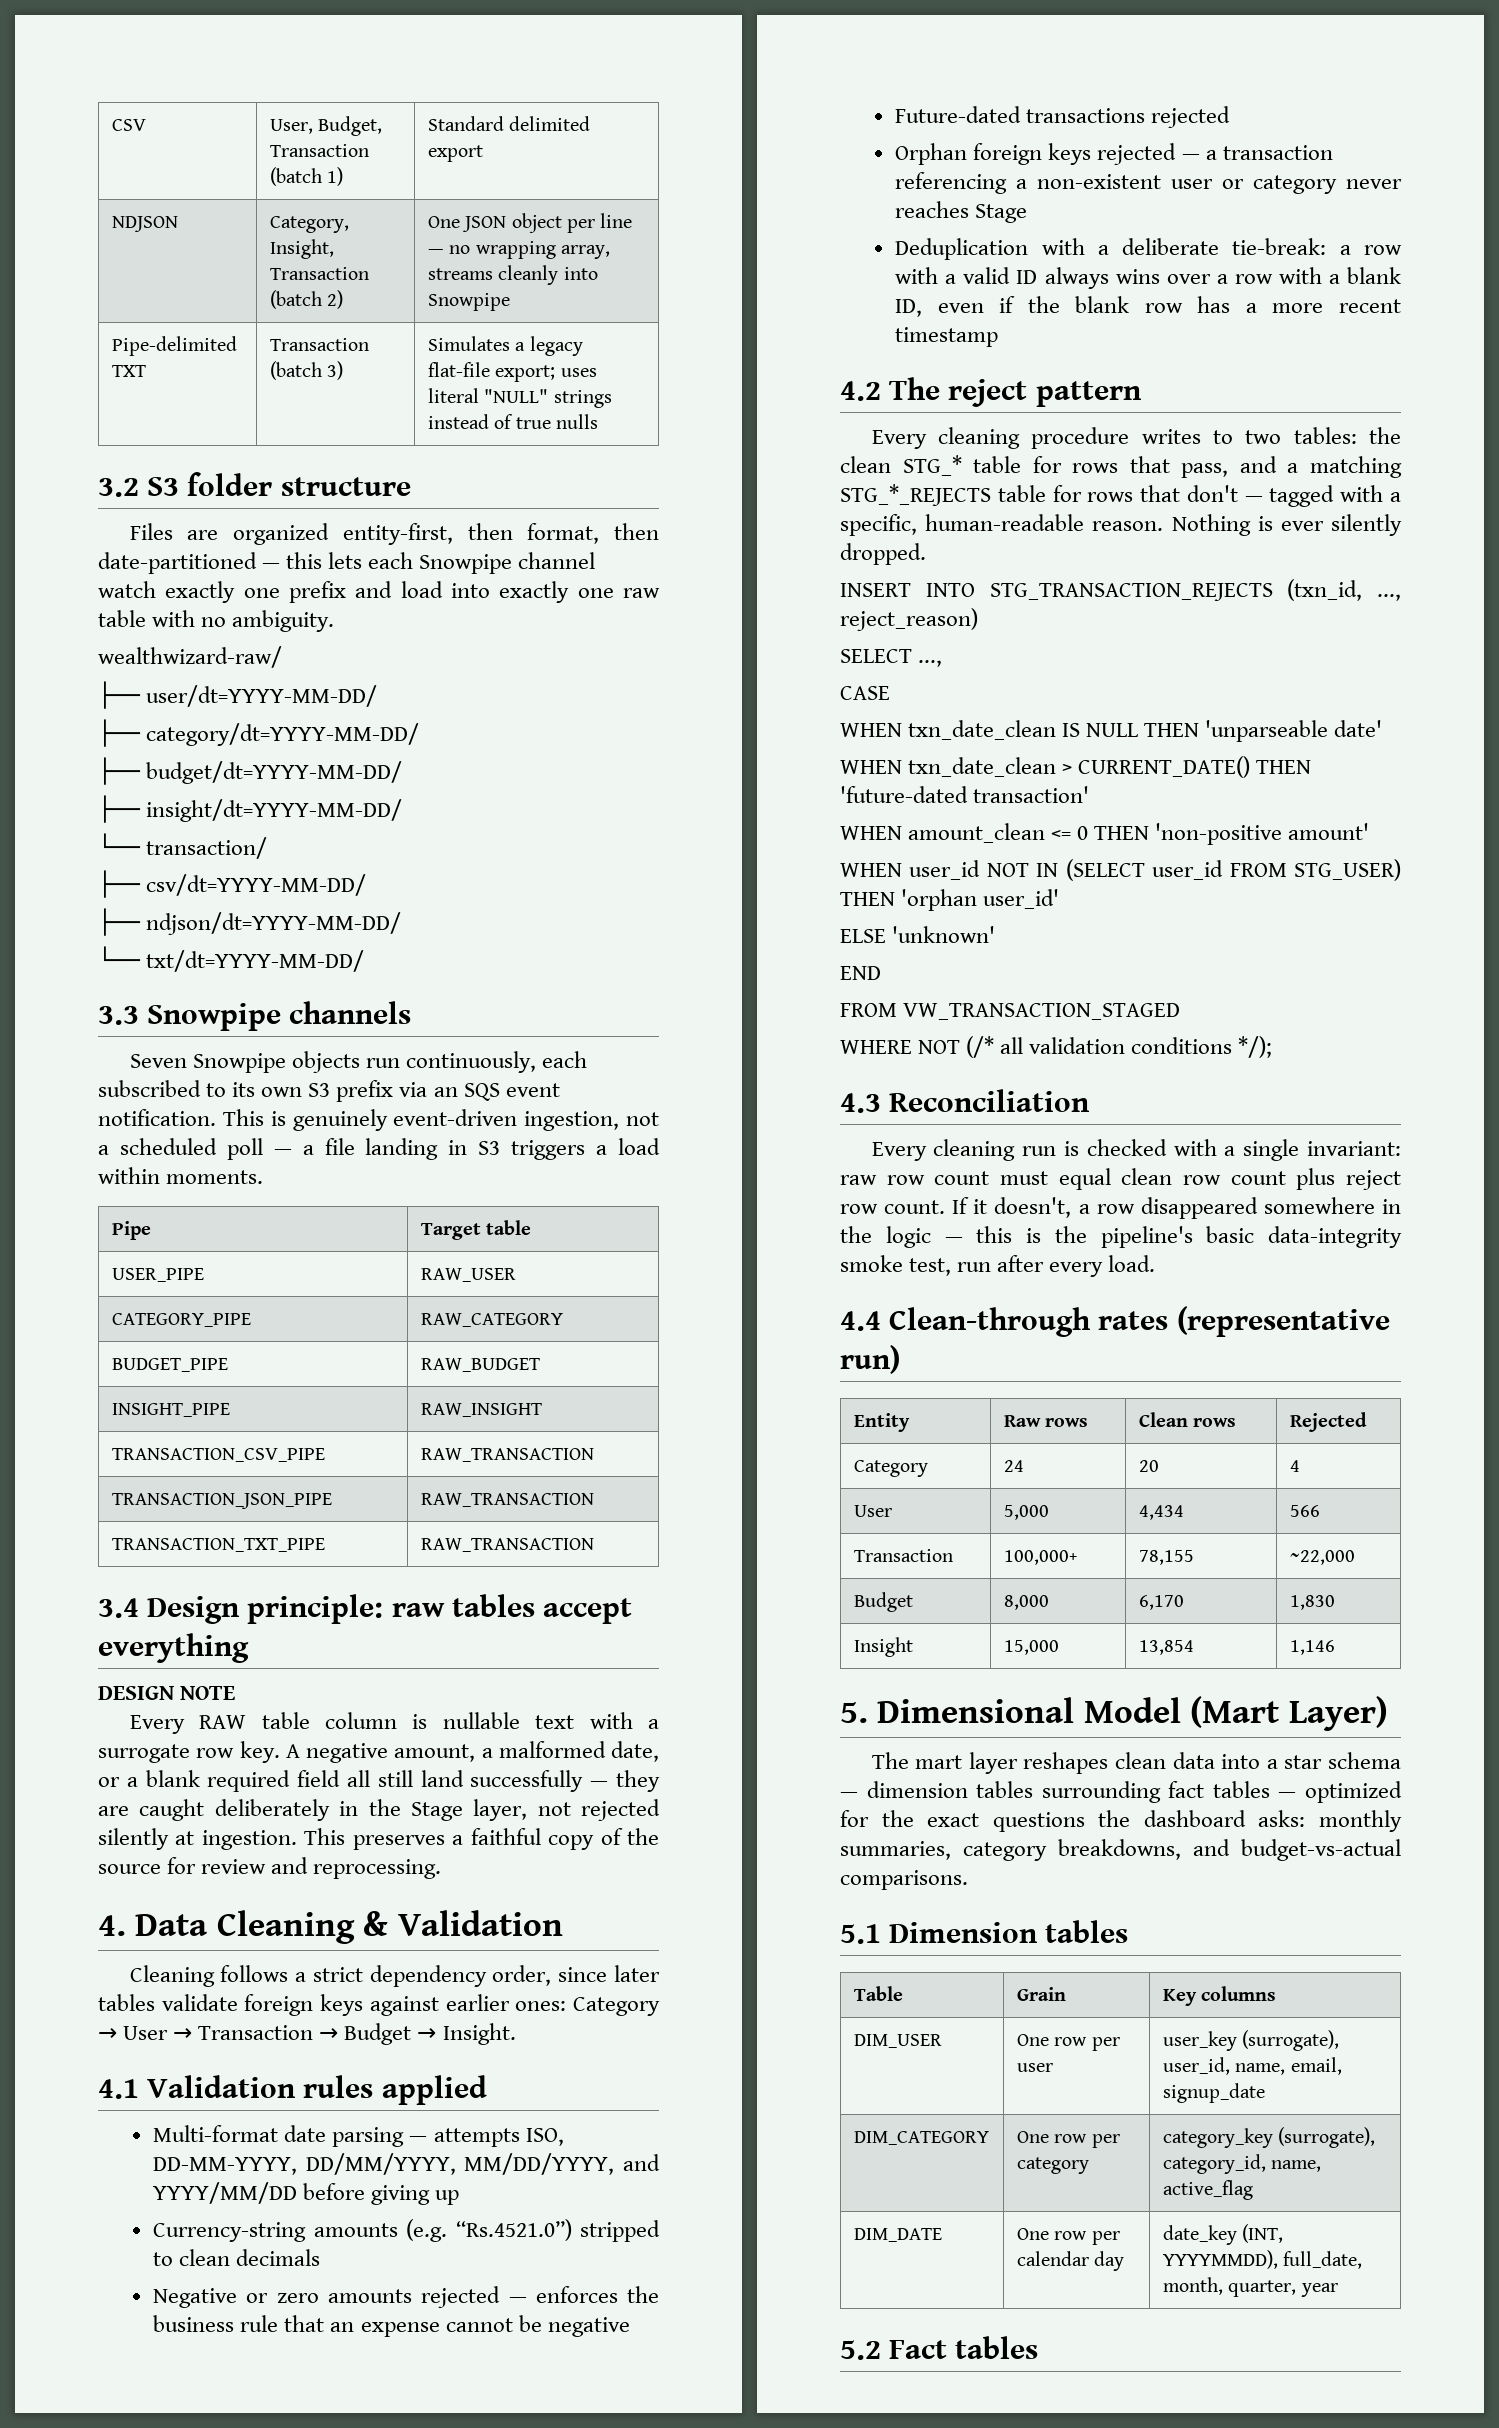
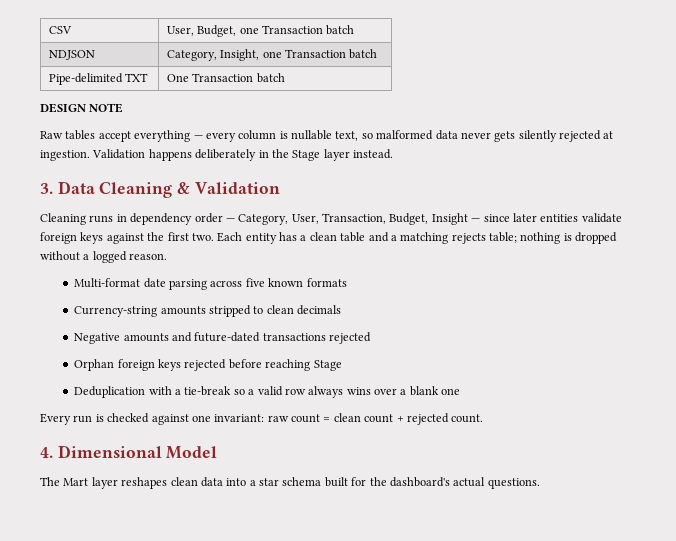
[269,144,369,157] [269,167,344,186] [427,116,591,131] [427,145,483,162] [111,216,178,232] [269,216,349,233] [269,239,334,259] [269,267,369,280] [269,290,344,309] [427,213,633,233] [427,241,611,259] [427,265,598,285] [427,293,510,311] [111,336,237,356] [111,365,146,377] [269,338,369,351] [269,361,344,380] [427,336,583,356] [427,362,597,382] [427,388,612,408] [427,414,599,429] [98,472,411,497] [129,523,659,545] [98,552,596,574] [98,581,660,603] [98,610,335,632] [98,646,282,668] [98,681,378,709] [98,719,420,747] [98,757,403,785] [98,795,403,823] [98,833,268,859] [98,870,367,898] [98,908,402,936] [98,946,365,972] [98,1001,412,1031] [129,1051,588,1073] [98,1080,560,1102] [98,1109,659,1131] [98,1138,661,1160] [98,1167,264,1184] [111,1221,151,1240] [420,1220,532,1240] [111,1268,204,1282] [420,1268,516,1282] [111,1313,251,1327] [420,1313,563,1327] [111,1358,228,1372] [420,1358,540,1372] [111,1403,230,1417] [420,1403,542,1417] [111,1448,325,1462] [420,1448,594,1462] [111,1493,332,1509] [420,1493,594,1507] [111,1538,325,1552] [420,1538,594,1552] [98,1594,633,1624] [98,1633,249,1663] [98,1686,236,1700] [129,1712,659,1734] [98,1741,659,1763] [98,1770,660,1792] [98,1799,660,1821] [98,1828,659,1850] [98,1857,442,1879] [98,1915,126,1936] Transaction (batch 1) | Standard delimited export // NDJSON | Category, Insight, Transaction (batch 2) | One JSON object per line — no wrapping array, streams cleanly into Snowpipe // Pipe-delimited TXT | Transaction (batch 3) | Simulates a legacy flat-file export; uses literal "NULL" strings instead of true nulls // 3.2 S3 folder structure // Files are organized entity-first, then format, then date-partitioned — this lets each Snowpipe channel watch exactly one prefix and load into exactly one raw table with no ambiguity. // wealthwizard-raw/ // ├── user/dt=YYYY-MM-DD/ // ├── category/dt=YYYY-MM-DD/ // ├── budget/dt=YYYY-MM-DD/ // ├── insight/dt=YYYY-MM-DD/ // └── transaction/ // ├── csv/dt=YYYY-MM-DD/ // ├── ndjson/dt=YYYY-MM-DD/ // └── txt/dt=YYYY-MM-DD/ // 3.3 Snowpipe channels // Seven Snowpipe objects run continuously, each subscribed to its own S3 prefix via an SQS event notification. This is genuinely event-driven ingestion, not a scheduled poll — a file landing in S3 triggers a load within moments. // Pipe | Target table // USER_PIPE | RAW_USER // CATEGORY_PIPE | RAW_CATEGORY // BUDGET_PIPE | RAW_BUDGET // INSIGHT_PIPE | RAW_INSIGHT // TRANSACTION_CSV_PIPE | RAW_TRANSACTION // TRANSACTION_JSON_PIPE | RAW_TRANSACTION // TRANSACTION_TXT_PIPE | RAW_TRANSACTION // 3.4 Design principle: raw tables accept everything // DESIGN NOTE // Every RAW table column is nullable text with a surrogate row key. A negative amount, a malformed date, or a blank required field all still land successfully — they are caught deliberately in the Stage layer, not rejected silently at ingestion. This preserves a faithful copy of the source for review and reprocessing. // 4. -> [239,25,355,35] [48,50,95,60] [166,49,378,61] [48,73,149,85] [166,73,285,83] [40,103,124,113] [40,130,614,142] [40,149,393,161] [40,183,53,194] one Transaction batch // NDJSON | Category, Insight, one Transaction batch // Pipe-delimited TXT | One Transaction batch // DESIGN NOTE // Raw tables accept everything — every column is nullable text, so malformed data never gets silently rejected at ingestion. Validation happens deliberately in the Stage layer instead. // 3.
[220,1965,552,1987] follows a strict dependency order, -> [89,213,481,225] runs in dependency order — Category, User, Transaction, Budget, Insight —
[98,1994,155,2011] tables -> [540,214,579,222] entities
[445,1994,660,2016] [98,2023,516,2045] [98,2075,487,2105] [153,2125,564,2147] [153,2153,660,2175] [153,2182,460,2205] earlier ones: Category → User → Transaction → Budget → Insight. // 4.1 Validation rules applied // Multi-format date parsing — attempts ISO, DD-MM-YYYY, DD/MM/YYYY, MM/DD/YYYY, and YYYY/MM/DD before giving up -> [147,232,618,244] [40,251,168,263] [74,278,347,290] the first two. Each entity has a clean table and a matching rejects table; nothing is dropped without a logged reason. // Multi-format date parsing across five known formats
[406,2219,572,2242] (e.g. “Rs.4521.0”) -> (206, 310) none
[246,2286,659,2308] [153,2315,630,2337] [895,106,1022,123] or zero amounts rejected — enforces the business rule that an expense cannot be negative // Future-dated -> [123,332,261,342] amounts and future-dated
[1181,145,1333,160] [895,172,1402,194] [895,201,970,218] — a transaction referencing a non-existent user or category never reaches -> [228,359,311,371] before reaching
[1122,238,1402,255] [895,267,939,284] deliberate tie-break: a row with -> [184,386,245,396] tie-break so
[1016,270,1038,284] ID -> [284,388,306,395] row
[1234,267,1401,284] [895,296,1401,317] [895,327,999,347] [840,377,1142,407] [871,427,1401,449] [840,455,1402,478] [840,484,1401,507] [840,514,1402,536] [840,543,926,565] [840,579,1401,601] [840,608,978,631] [840,649,943,667] [840,686,890,700] [840,720,1383,742] [840,756,1312,778] [840,786,1090,803] [840,823,1370,845] [840,859,1401,881] [840,889,1060,911] [840,926,996,943] [840,966,881,980] [840,1003,1181,1020] [840,1036,1273,1058] [840,1089,1091,1113] [871,1139,1401,1161] [840,1168,1401,1190] [840,1197,1401,1219] [840,1226,1402,1248] [840,1255,1156,1277] [840,1306,1390,1337] [840,1345,900,1374] [853,1413,910,1432] [1003,1415,1089,1427] [1138,1412,1237,1427] [1289,1412,1367,1432] [853,1460,928,1477] [1003,1460,1024,1472] [1138,1460,1159,1472] [1289,1460,1300,1472] [853,1505,892,1517] [1003,1505,1049,1520] [1138,1505,1184,1520] [1289,1505,1320,1517] [853,1549,953,1562] [1003,1550,1077,1565] [1138,1550,1194,1565] [1289,1550,1355,1565] [853,1592,913,1612] [1003,1595,1049,1610] [1138,1595,1184,1610] [1289,1595,1335,1610] [853,1637,913,1657] [1003,1640,1059,1655] [1138,1640,1194,1655] [1289,1640,1335,1655] [840,1702,868,1723] row with a blank ID, even if the blank row has a more recent timestamp // 4.2 The reject pattern // Every cleaning procedure writes to two tables: the clean STG_* table for rows that pass, and a matching STG_*_REJECTS table for rows that don't — tagged with a specific, human-readable reason. Nothing is ever silently dropped. // INSERT INTO STG_TRANSACTION_REJECTS (txn_id, ..., reject_reason) // SELECT ..., // CASE // WHEN txn_date_clean IS NULL THEN 'unparseable date' // WHEN txn_date_clean > CURRENT_DATE() THEN 'future-dated transaction' // WHEN amount_clean <= 0 THEN 'non-positive amount' // WHEN user_id NOT IN (SELECT user_id FROM STG_USER) THEN 'orphan user_id' // ELSE 'unknown' // END // FROM VW_TRANSACTION_STAGED // WHERE NOT (/* all validation conditions */); // 4.3 Reconciliation // Every cleaning run is checked with a single invariant: raw row count must equal clean row count plus reject row count. If it doesn't, a row disappeared somewhere in the logic — this is the pipeline's basic data-integrity smoke test, run after every load. // 4.4 Clean-through rates (representative run) // Entity | Raw rows | Clean rows | Rejected // Category | 24 | 20 | 4 // User | 5,000 | 4,434 | 566 // Transaction | 100,000+ | 78,155 | ~22,000 // Budget | 8,000 | 6,170 | 1,830 // Insight | 15,000 | 13,854 | 1,146 // 5. -> [409,386,461,396] [40,413,484,425] [40,447,53,458] blank one // Every run is checked against one invariant: raw count = clean count + rejected count. // 4.
[1190,1696,1388,1731] [871,1752,963,1769] (Mart Layer) // The mart -> [40,477,89,486] // The Mart
[840,1781,1402,1803] [840,1810,1402,1832] [840,1839,1401,1861] [840,1870,968,1890] [840,1920,1129,1944] [853,1986,903,2001] [1016,1987,1066,2001] [1162,1986,1277,2006] [853,2034,942,2048] [1016,2034,1120,2051] [1016,2063,1053,2072] [1162,2030,1340,2051] [1162,2057,1342,2075] [1162,2083,1265,2103] [853,2131,989,2145] [1016,2131,1120,2148] [1016,2157,1089,2174] [1162,2127,1376,2148] [1162,2154,1322,2174] [1162,2180,1253,2200] [853,2228,942,2242] [1016,2228,1120,2245] [1016,2251,1125,2271] [1162,2224,1284,2245] [1162,2250,1363,2269] [1162,2277,1338,2297] [840,2336,1039,2360] — dimension tables surrounding fact tables — optimized for the exact questions the dashboard asks: monthly summaries, category breakdowns, and budget-vs-actual comparisons. // 5.1 Dimension tables // Table | Grain | Key columns // DIM_USER | One row per user | user_key (surrogate), user_id, name, email, signup_date // DIM_CATEGORY | One row per category | category_key (surrogate), category_id, name, active_flag // DIM_DATE | One row per calendar day | date_key (INT, YYYYMMDD), full_date, month, quarter, year // 5.2 Fact tables -> [324,477,540,489] built for the dashboard's actual questions.

